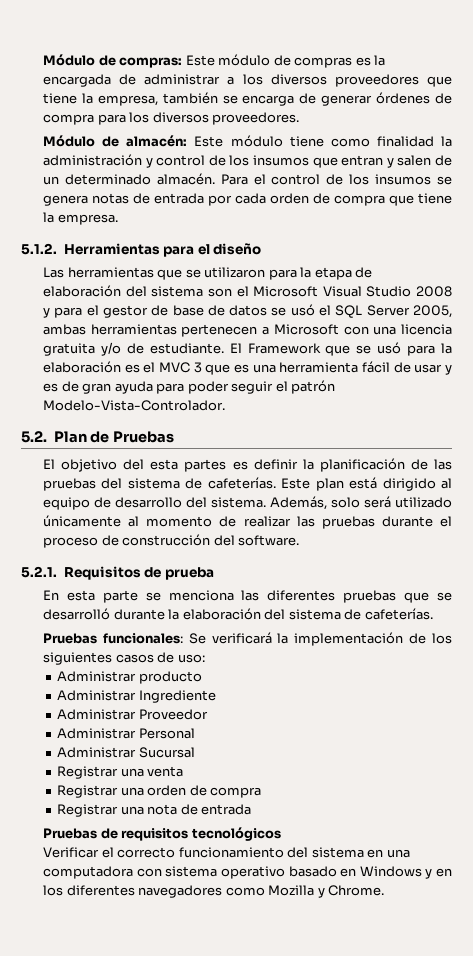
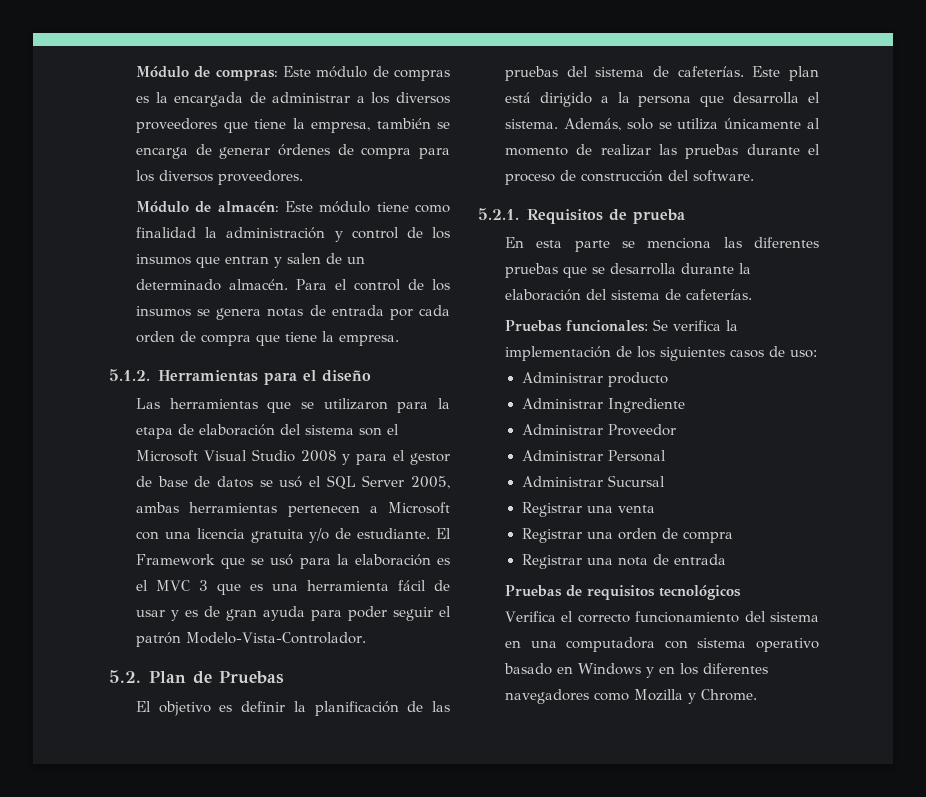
[123,459,227,472] del esta partes -> (211, 708) none
[441,478,453,489] [43,497,208,510] al equipo de desarrollo del -> [600,92,820,107] a la persona que desarrolla el
[364,496,453,508] será utilizado -> [658,118,719,130] se utiliza
[43,608,111,620] desarrolló -> [610,263,677,275] desarrolla
[211,632,272,644] verificará -> [673,320,722,331] verifica
[43,847,100,858] Verificar -> [505,611,557,622] Verifica

